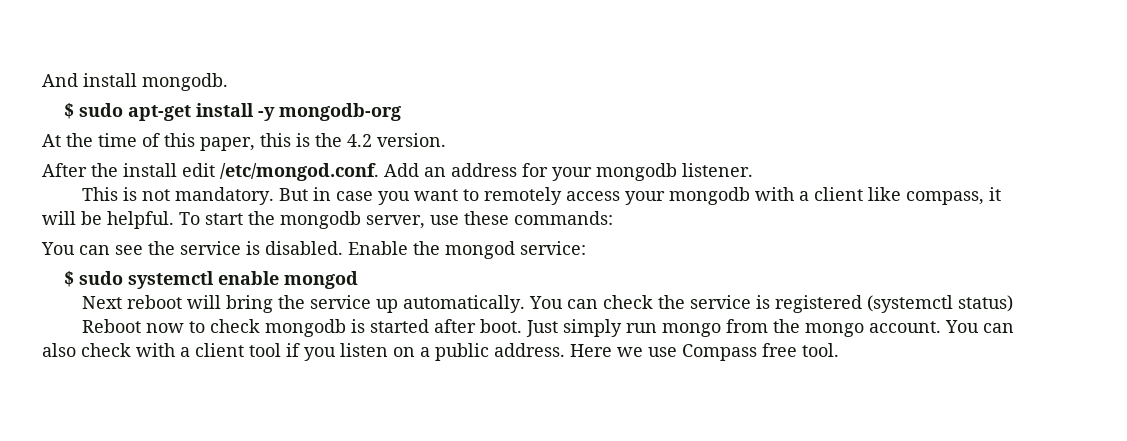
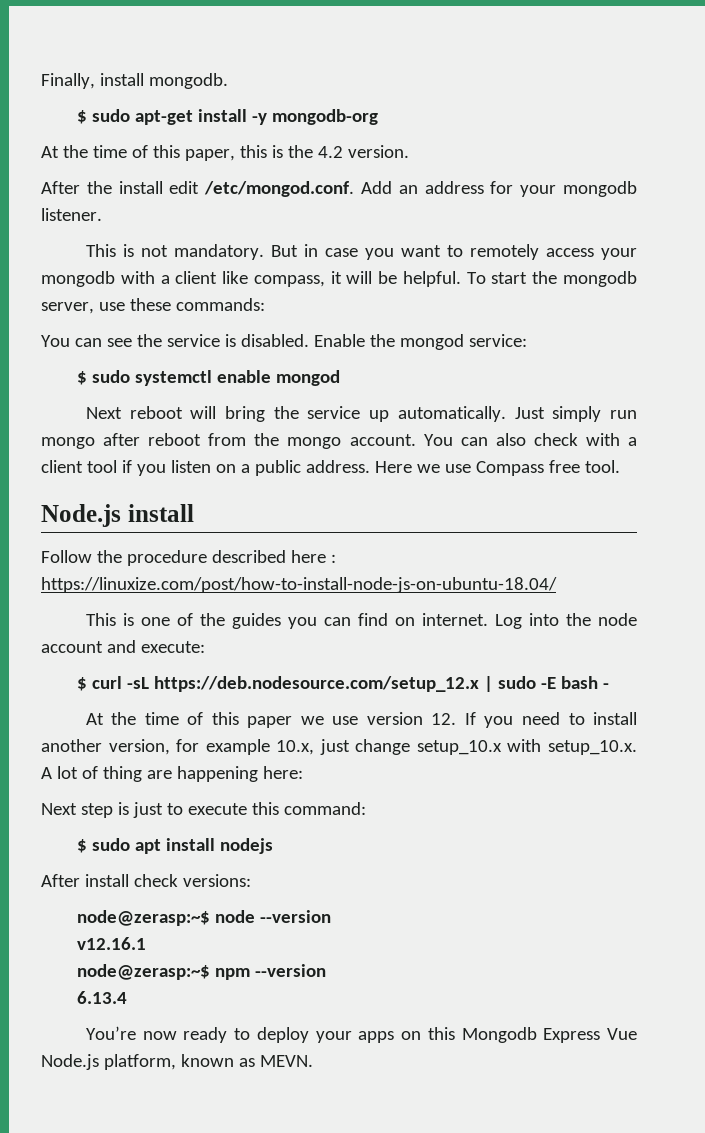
[42,73,78,87] And -> [41,73,95,89] Finally,
[528,295,1013,313] [81,319,522,337] You can check the service is registered (systemctl status) // Reboot now to check mongodb is started after boot. -> (506, 414) none
(721, 330) none -> [103,433,202,446] after reboot
(839, 350) none -> [41,504,194,527] [41,550,336,566] [41,577,557,593] [85,613,638,629] [41,640,205,653] [77,676,610,692] [85,712,637,728] [41,739,637,755] [41,766,303,782] [41,802,366,818] [77,838,274,854] [41,874,251,887] [77,910,332,926] [77,937,147,950] [77,964,327,980] [77,991,128,1004] [85,1026,637,1043] [41,1054,313,1070] // Node.js install // Follow the procedure described here : https://linuxize.com/post/how-to-install-node-js-on-ubuntu-18.04/ // This is one of the guides you can find on internet. Log into the node account and execute: // $ curl -sL https://deb.nodesource.com/setup_12.x | sudo -E bash - // At the time of this paper we use version 12. If you need to install another version, for example 10.x, just change setup_10.x with setup_10.x. A lot of thing are happening here: // Next step is just to execute this command: // $ sudo apt install nodejs // After install check versions: // node@zerasp:~$ node --version // v12.16.1 // node@zerasp:~$ npm --version // 6.13.4 // You’re now ready to deploy your apps on this Mongodb Express Vue Node.js platform, known as MEVN.

